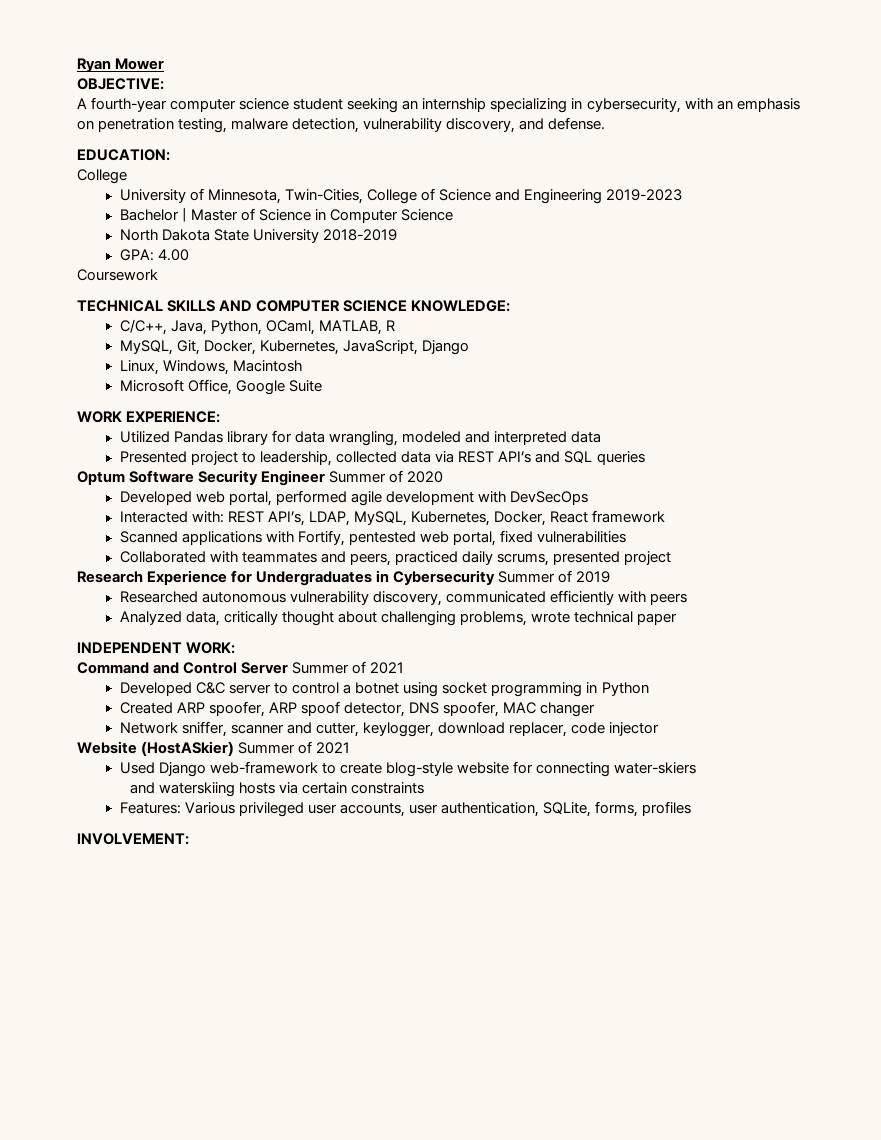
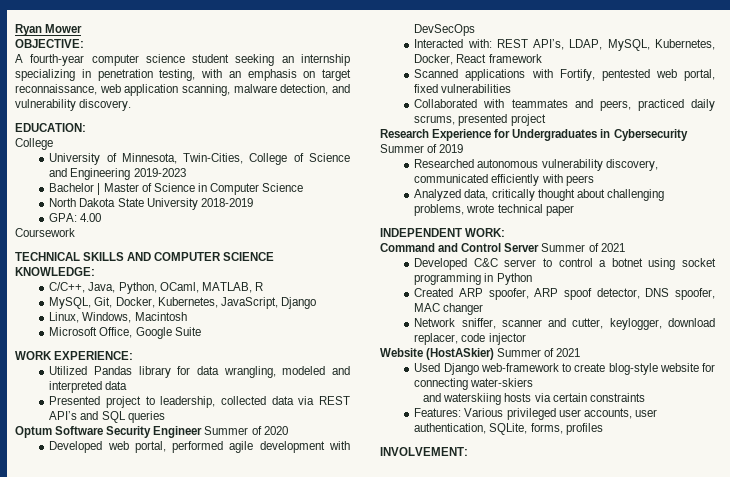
[586,98,681,113] cybersecurity, -> [97,69,196,81] penetration testing,
[98,117,606,133] penetration testing, malware detection, vulnerability discovery, and defense. -> [322,69,351,81] [15,84,350,96] [15,99,132,111] target reconnaissance, web application scanning, malware detection, and vulnerability discovery.

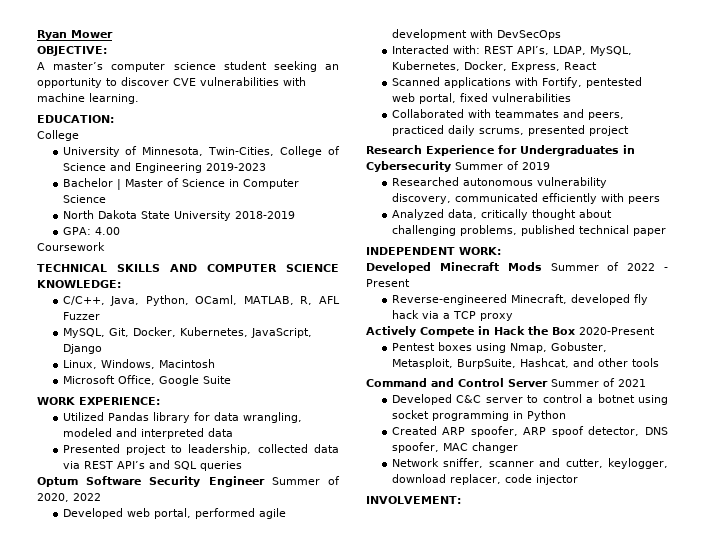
[30,54,85,66] fourth-year -> [53,62,104,70] master’s
[300,54,350,66] [15,69,351,81] [15,84,350,96] [15,99,132,111] internship specializing in penetration testing, with an emphasis on target reconnaissance, web application scanning, malware detection, and vulnerability discovery. -> [37,77,306,88] [37,93,139,104] opportunity to discover CVE vulnerabilities with machine learning.
[254,282,263,291] R -> [300,296,340,305] [62,312,100,320] R, AFL Fuzzer
[263,426,288,435] 2020 -> [37,493,101,502] 2020, 2022
(454, 59) none -> [510,62,560,72] Express,
[488,54,542,63] framework -> (597, 66) none
[466,204,495,213] wrote -> [520,225,575,236] published
(506, 232) none -> [366,262,668,273] [366,279,410,287] [391,294,648,305] [391,310,513,321] [366,326,655,337] [391,342,607,353] [391,358,659,369] // Developed Minecraft Mods Summer of 2022 - Present // Reverse-engineered Minecraft, developed fly hack via a TCP proxy // Actively Compete in Hack the Box 2020-Present // Pentest boxes using Nmap, Gobuster, Metasploit, BurpSuite, Hashcat, and other tools
[380,348,581,360] [414,363,715,375] [414,378,534,390] [423,393,645,405] [414,408,657,420] [414,423,603,435] // Website (HostASkier) Summer of 2021 // Used Django web-framework to create blog-style website for connecting water-skiers // and waterskiing hosts via certain constraints // Features: Various privileged user accounts, user authentication, SQLite, forms, profiles -> (578, 480) none

